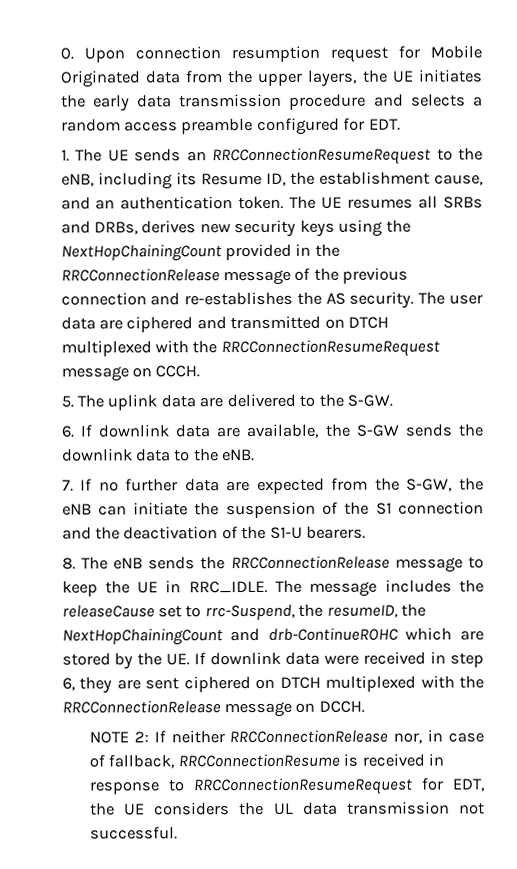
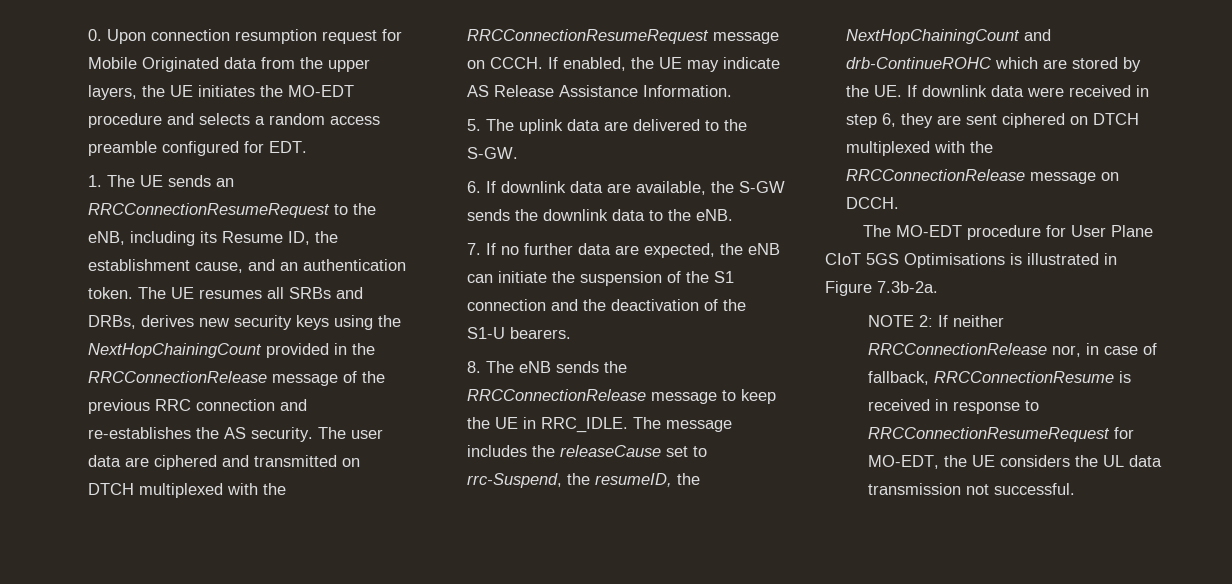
[92,93,283,112] early data transmission -> [288,85,355,97] MO-EDT
(409, 275) none -> [155,399,192,411] RRC
(201, 371) none -> [548,57,781,72] [467,85,733,97] If enabled, the UE may indicate AS Release Assistance Information.
[256,477,453,495] expected from the S-GW, -> [644,243,716,258] expected,
(365, 706) none -> [862,225,1153,240] [825,253,1117,268] [825,281,938,296] // The MO-EDT procedure for User Plane CIoT 5GS Optimisations is illustrated in Figure 7.3b-2a.
[452,778,485,792] EDT, -> [867,455,939,469] MO-EDT,

